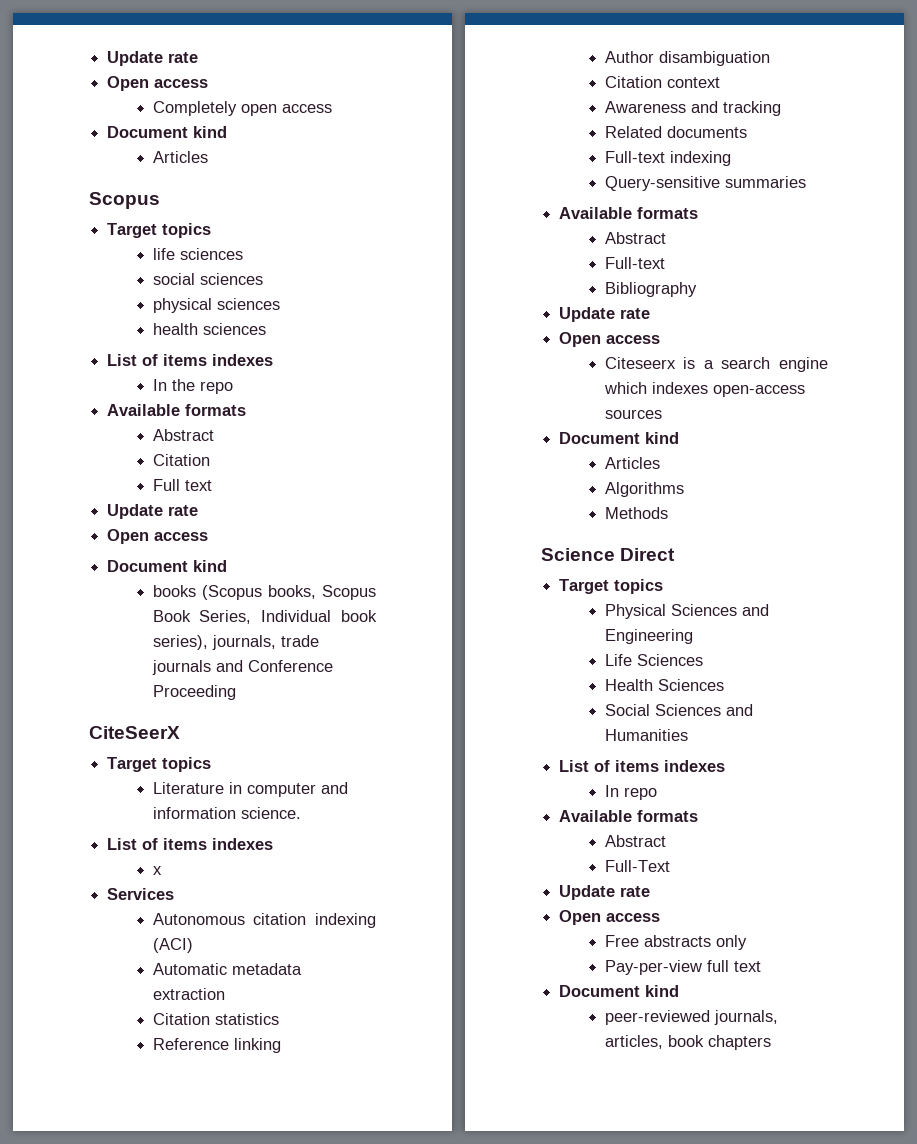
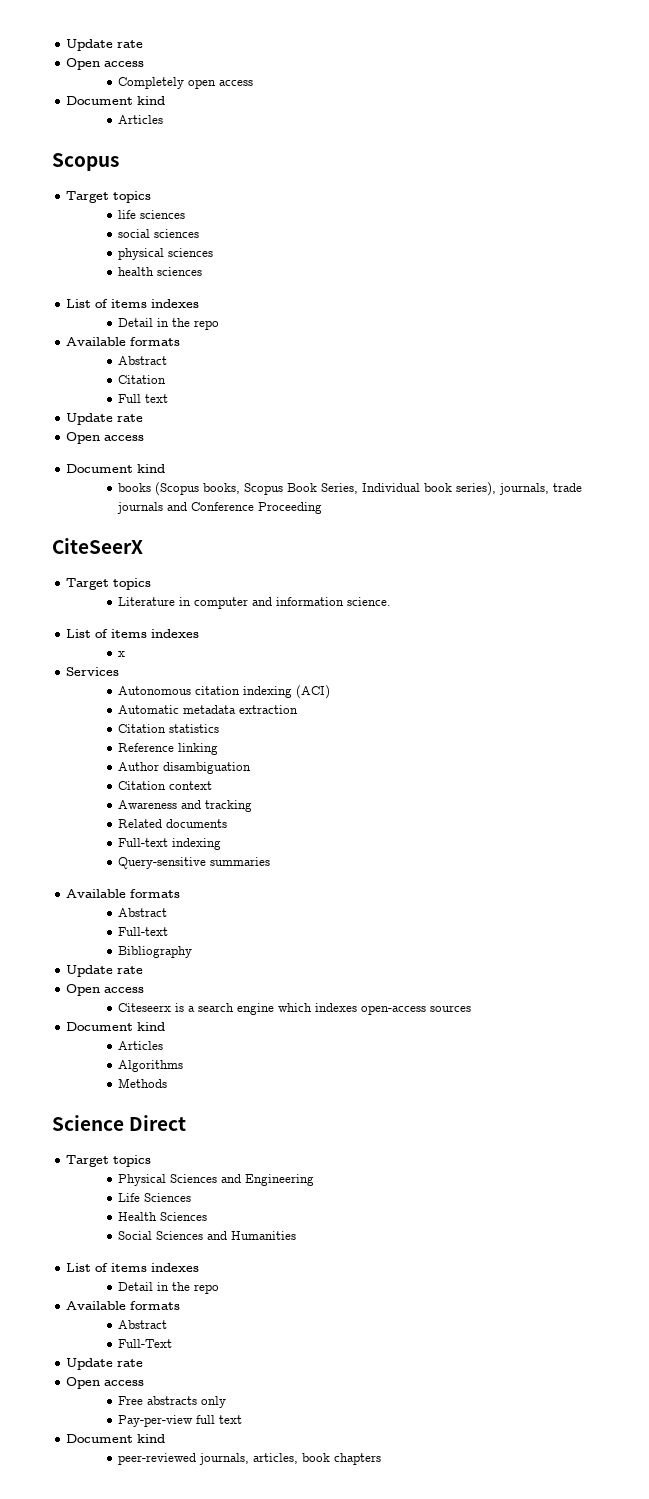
[152,379,167,391] In -> [118,318,170,327] Detail in
[604,785,619,797] In -> [118,1282,191,1291] Detail in the

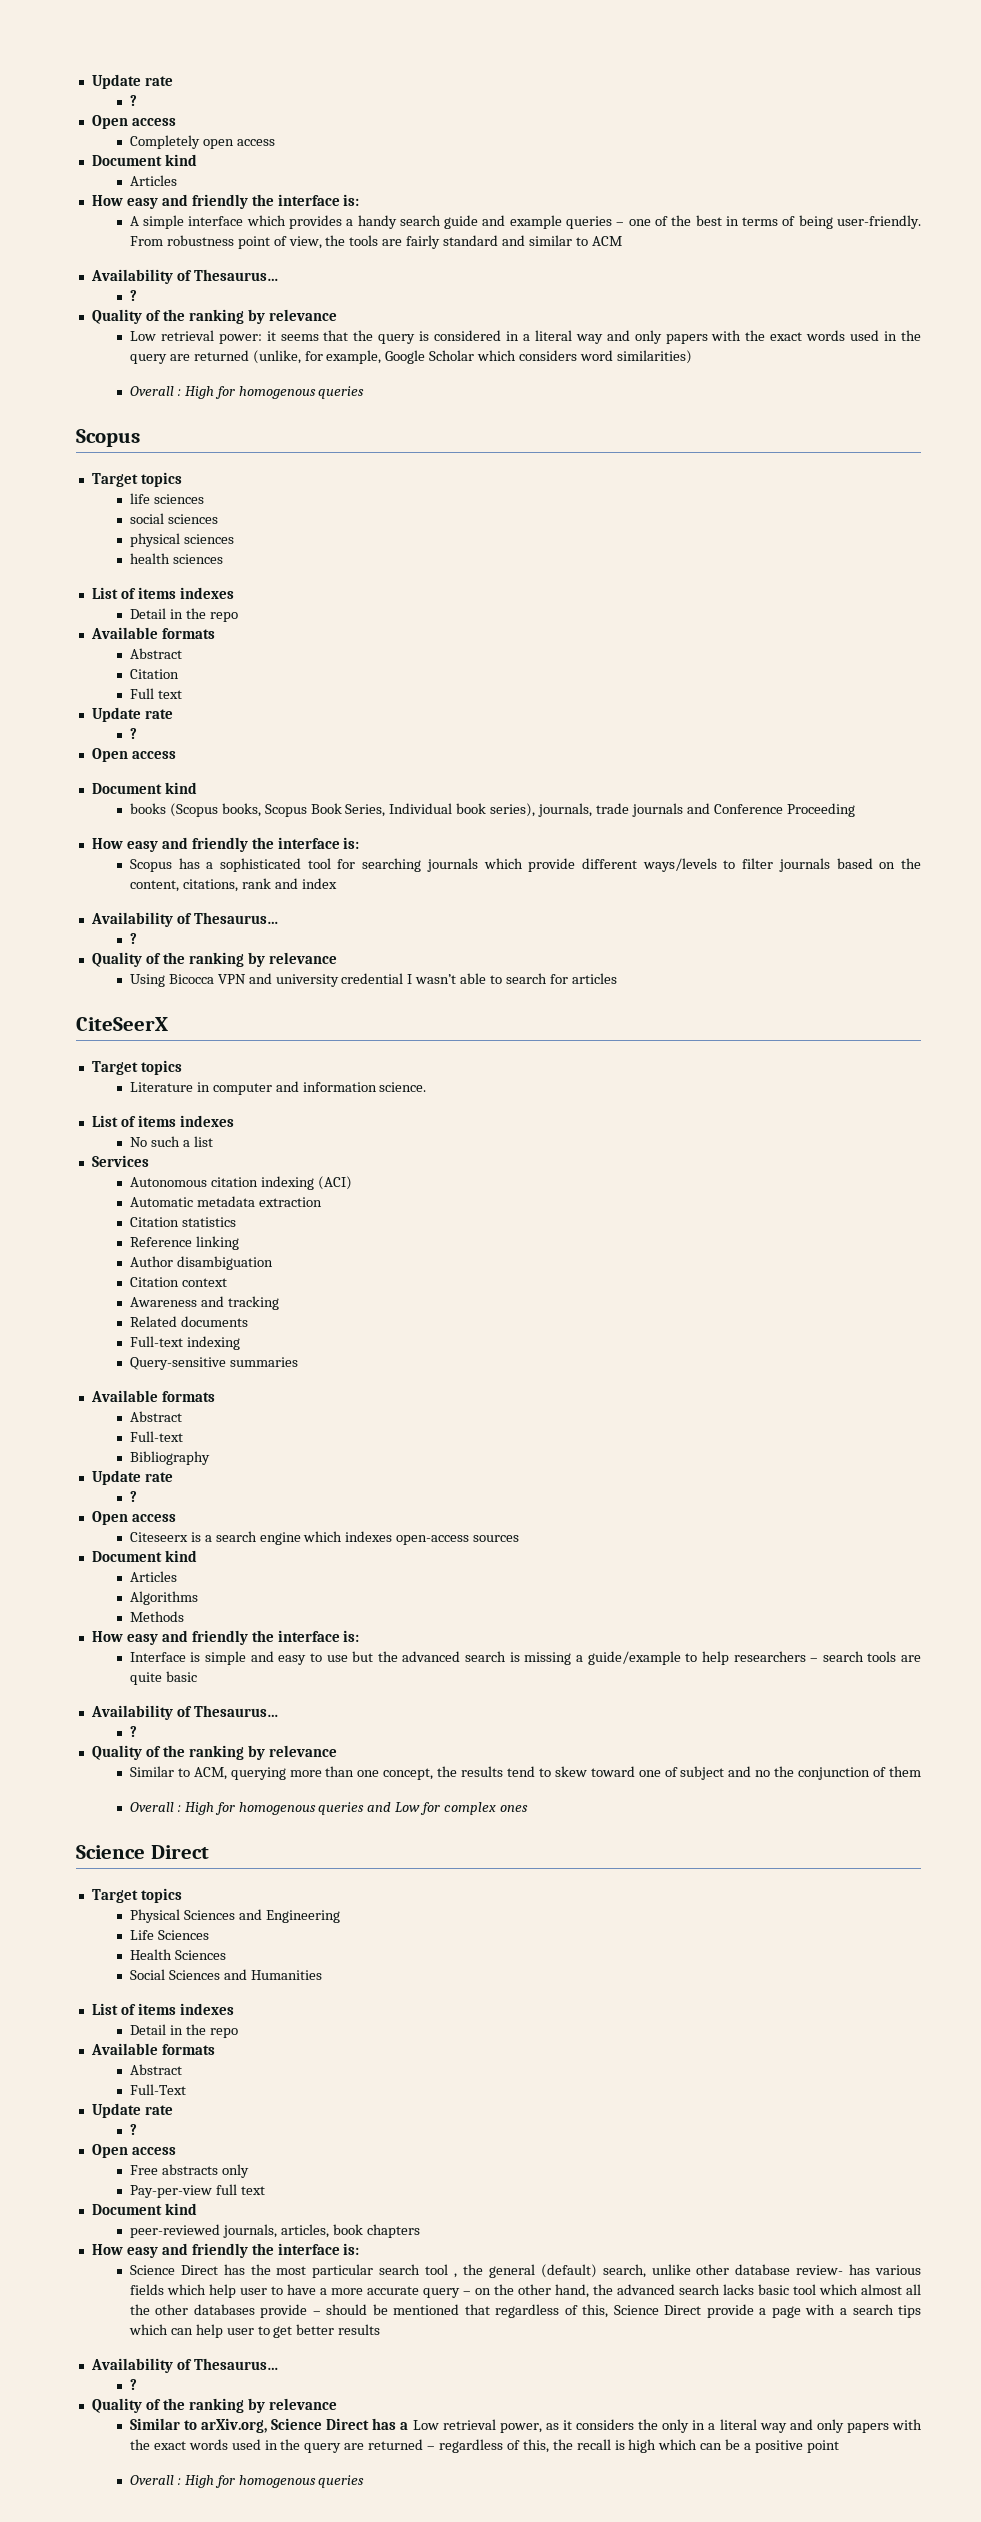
[66,39,144,51] Update rate -> [91,74,173,89] [129,95,137,106] Update rate // ?
(164, 119) none -> [91,194,360,209] [129,215,922,229] [129,235,622,249] [90,269,279,284] [129,290,137,301] [91,309,337,324] [129,330,922,344] [129,350,692,364] [129,386,365,399] // How easy and friendly the interface is: // A simple interface which provides a handy search guide and example queries – one of the best in terms of being user-friendly. From robustness point of view, the tools are fairly standard and similar to ACM // Availability of Thesaurus… // ? // Quality of the ranking by relevance // Low retrieval power: it seems that the query is considered in a literal way and only papers with the exact words used in the query are returned (unlike, for example, Google Scholar which considers word similarities) // Overall : High for homogenous queries
(144, 418) none -> [129,728,137,739] // ?
(323, 508) none -> [91,837,360,852] [129,858,921,872] [129,878,337,892] [90,912,279,927] [129,933,137,944] [91,952,337,967] [129,973,617,987] // How easy and friendly the interface is: // Scopus has a sophisticated tool for searching journals which provide different ways/levels to filter journals based on the content, citations, rank and index // Availability of Thesaurus… // ? // Quality of the ranking by relevance // Using Bicocca VPN and university credential I wasn’t able to search for articles
[118,651,126,657] x -> [129,1136,213,1147] No such a list
(144, 970) none -> [129,1491,137,1502] // ?
(168, 1083) none -> [91,1630,360,1645] [129,1651,921,1665] [129,1671,197,1685] [90,1705,279,1720] [129,1726,137,1737] [91,1745,337,1760] [129,1766,921,1780] [129,1802,528,1815] // How easy and friendly the interface is: // Interface is simple and easy to use but the advanced search is missing a guide/example to help researchers – search tools are quite basic // Availability of Thesaurus… // ? // Quality of the ranking by relevance // Similar to ACM, querying more than one concept, the results tend to skew toward one of subject and no the conjunction of them // Overall : High for homogenous queries and Low for complex ones
(144, 1363) none -> [129,2124,137,2135] // ?
(382, 1459) none -> [91,2243,360,2258] [129,2264,921,2278] [129,2284,921,2298] [129,2304,922,2318] [128,2324,381,2338] [90,2358,279,2373] [129,2379,137,2390] [91,2398,337,2413] [129,2418,923,2433] [129,2439,839,2453] [129,2475,365,2488] // How easy and friendly the interface is: // Science Direct has the most particular search tool , the general (default) search, unlike other database review- has various fields which help user to have a more accurate query – on the other hand, the advanced search lacks basic tool which almost all the other databases provide – should be mentioned that regardless of this, Science Direct provide a page with a search tips which can help user to get better results // Availability of Thesaurus… // ? // Quality of the ranking by relevance // Similar to arXiv.org, Science Direct has a Low retrieval power, as it considers the only in a literal way and only papers with the exact words used in the query are returned – regardless of this, the recall is high which can be a positive point // Overall : High for homogenous queries

